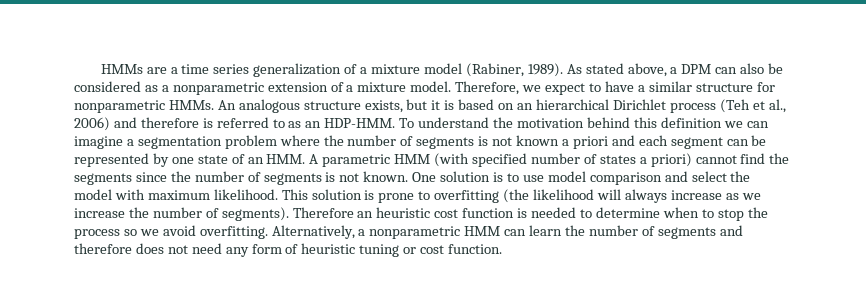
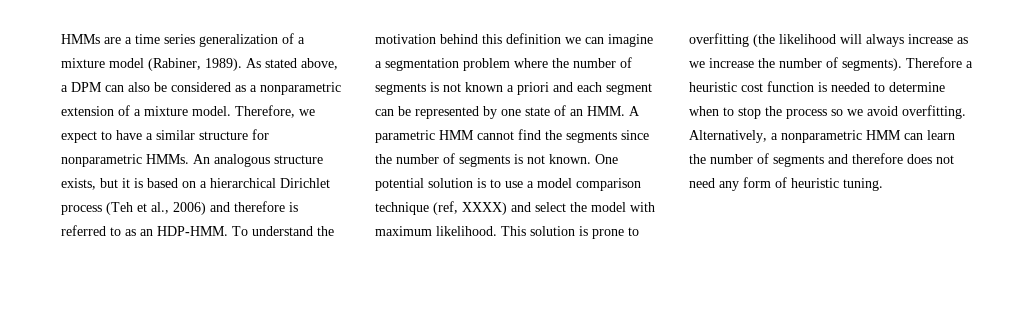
[517,103,534,110] an -> [200,181,207,188] a
[434,153,692,167] (with specified number of states a priori) -> (474, 135) none
(437, 177) none -> [375,178,424,191] potential
(544, 178) none -> [527,181,534,188] a
(662, 178) none -> [375,201,507,215] technique (ref, XXXX)
[357,211,374,218] an -> [966,61,973,68] a
[359,244,503,257] tuning or cost function. -> [843,178,883,191] tuning.

